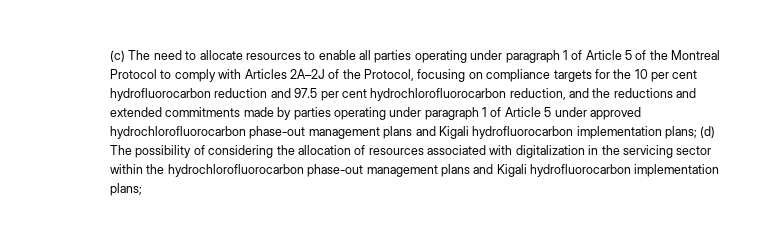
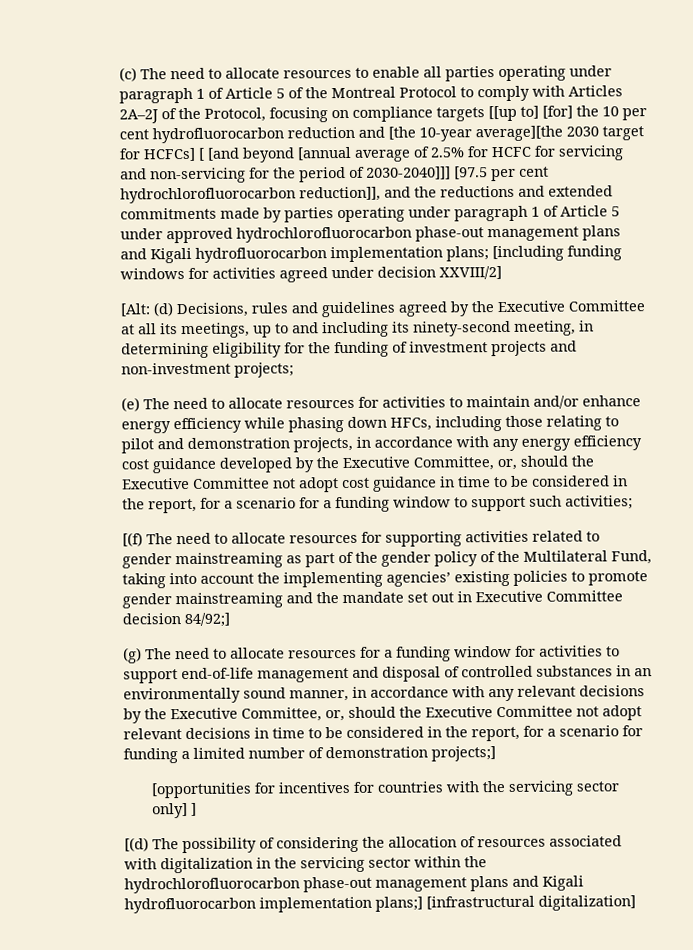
[594,69,610,79] for -> [487,105,573,122] [[up to] [for]
[294,88,318,98] 97.5 -> [387,125,644,142] [118,145,624,163] [119,166,488,184] [the 10-year average][the 2030 target for HCFCs] [ [and beyond [annual average of 2.5% for HCFC for servicing and non-servicing for the period of 2030-2040]]] [97.5
[509,88,566,100] reduction, -> [298,186,381,202] reduction]],
[700,126,716,138] (d) -> [491,245,622,262] [119,266,502,283] [119,300,645,318] [120,320,594,339] [120,340,577,359] [120,362,294,378] [120,395,641,412] [120,415,619,434] [120,435,642,454] [120,455,594,474] [121,475,628,493] [121,495,633,514] [121,530,600,547] [121,550,652,569] [121,570,648,589] [121,590,623,609] [121,612,230,628] [122,645,620,664] [122,665,652,684] [122,685,645,704] [122,705,642,724] [122,725,643,742] [122,746,496,764] [150,780,619,799] [151,802,197,819] [123,837,149,852] [including funding windows for activities agreed under decision XXVIII/2] // [Alt: (d) Decisions, rules and guidelines agreed by the Executive Committee at all its meetings, up to and including its ninety-second meeting, in determining eligibility for the funding of investment projects and non-investment projects; // (e) The need to allocate resources for activities to maintain and/or enhance energy efficiency while phasing down HFCs, including those relating to pilot and demonstration projects, in accordance with any energy efficiency cost guidance developed by the Executive Committee, or, should the Executive Committee not adopt cost guidance in time to be considered in the report, for a scenario for a funding window to support such activities; // [(f) The need to allocate resources for supporting activities related to gender mainstreaming as part of the gender policy of the Multilateral Fund, taking into account the implementing agencies’ existing policies to promote gender mainstreaming and the mandate set out in Executive Committee decision 84/92;] // (g) The need to allocate resources for a funding window for activities to support end-of-life management and disposal of controlled substances in an environmentally sound manner, in accordance with any relevant decisions by the Executive Committee, or, should the Executive Committee not adopt relevant decisions in time to be considered in the report, for a scenario for funding a limited number of demonstration projects;] // [opportunities for incentives for countries with the servicing sector only] ] // [(d)
[110,183,143,196] plans; -> [374,895,636,912] plans;] [infrastructural digitalization]

